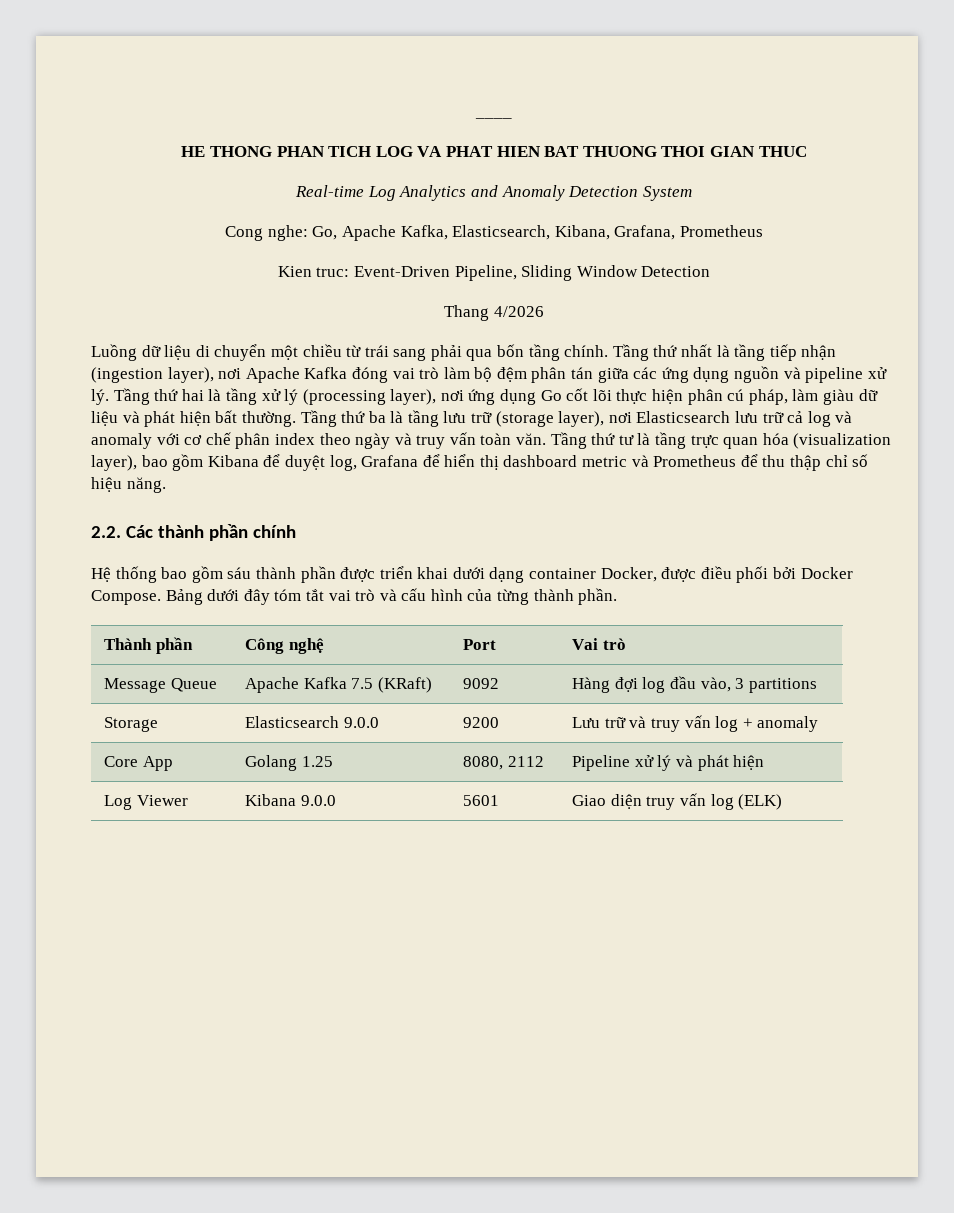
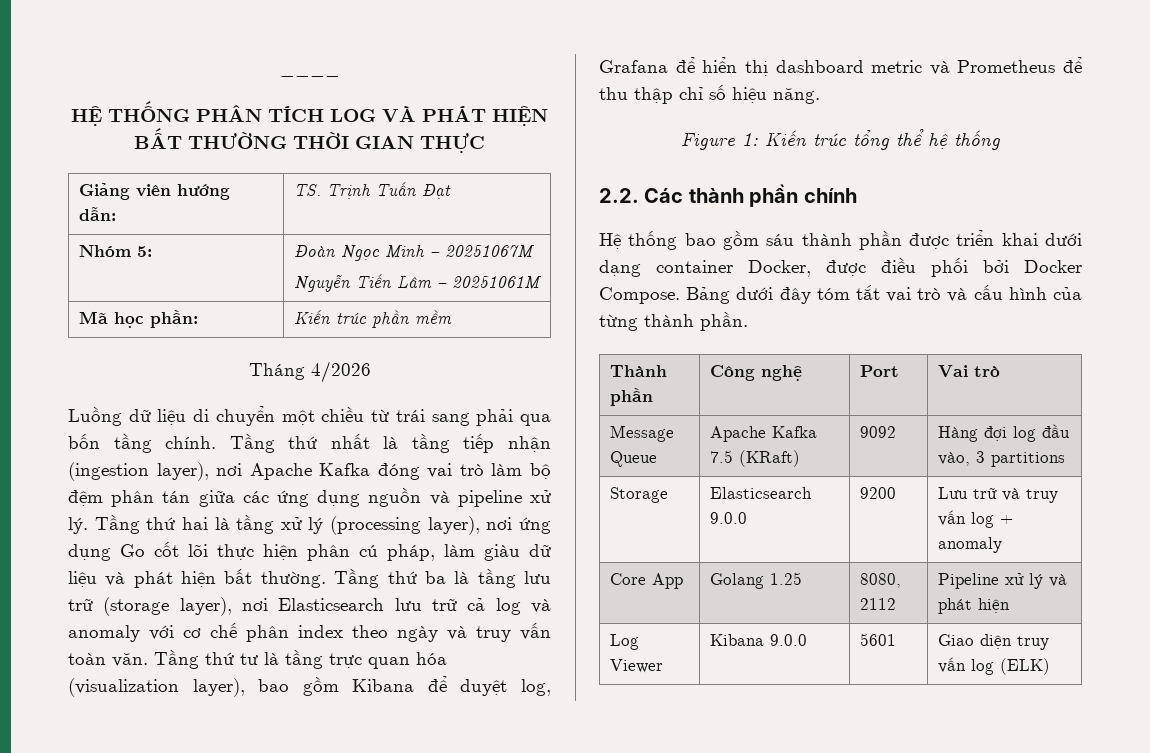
[181,146,807,157] [295,185,692,201] [225,225,763,241] [277,265,711,281] [444,305,490,321] HE THONG PHAN TICH LOG VA PHAT HIEN BAT THUONG THOI GIAN THUC // Real-time Log Analytics and Anomaly Detection System // Cong nghe: Go, Apache Kafka, Elasticsearch, Kibana, Grafana, Prometheus // Kien truc: Event-Driven Pipeline, Sliding Window Detection // Thang -> [71,101,548,126] [134,128,485,153] [79,183,231,200] [79,207,117,221] [294,182,452,199] [79,245,153,257] [294,245,536,261] [294,274,543,292] [79,310,199,328] [294,310,453,328] [248,363,305,380] HỆ THỐNG PHÂN TÍCH LOG VÀ PHÁT HIỆN BẤT THƯỜNG THỜI GIAN THỰC // Giảng viên hướng dẫn: | TS. Trịnh Tuấn Đạt // Nhóm 5: | Đoàn Ngọc Minh – 20251067M // Nguyễn Tiến Lâm – 20251061M // Mã học phần: | Kiến trúc phần mềm // Tháng
(166, 485) none -> [681,129,1001,150] // Figure 1: Kiến trúc tổng thể hệ thống

